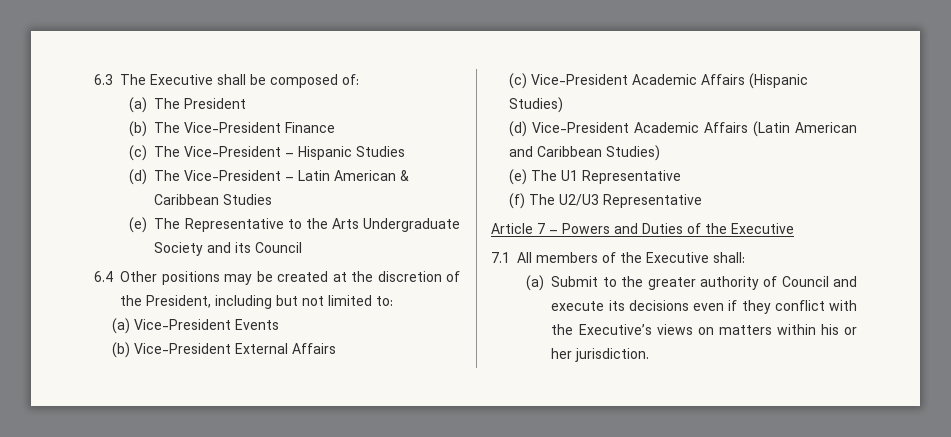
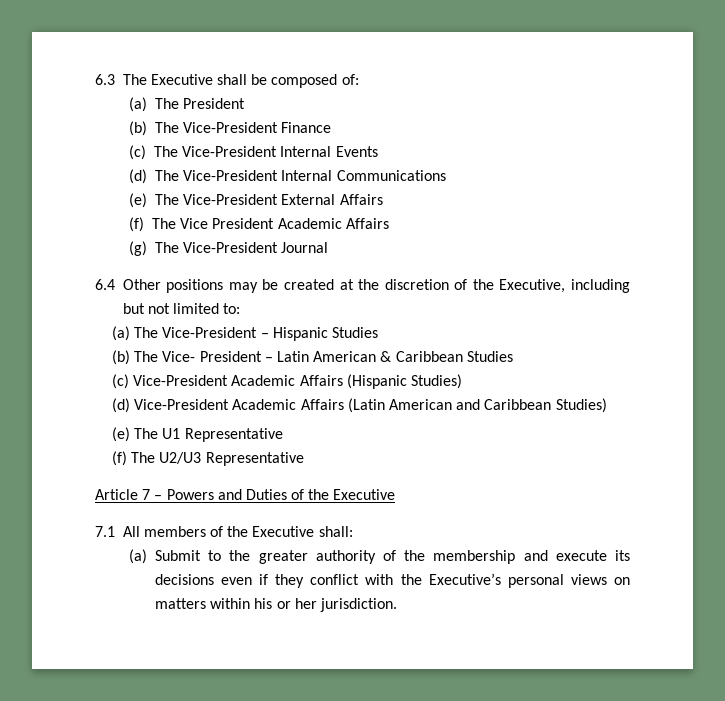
[285,146,406,160] – Hispanic Studies -> [280,146,378,157] Internal Events
[285,170,410,181] [154,194,273,205] [129,217,461,233] [154,242,303,256] – Latin American & Caribbean Studies // (e) The Representative to the Arts Undergraduate Society and its Council -> [281,170,446,181] [129,193,383,208] [129,217,389,232] [129,241,329,256] Internal Communications // (e) The Vice-President External Affairs // (f) The Vice President Academic Affairs // (g) The Vice-President Journal
[146,295,211,308] President, -> [499,279,566,293] Executive,
[133,319,279,330] [111,342,336,358] Vice-President Events // (b) Vice-President External Affairs -> [134,327,379,341] [112,350,513,365] The Vice-President – Hispanic Studies // (b) The Vice- President – Latin American & Caribbean Studies
[781,276,829,287] Council -> [404,550,516,564] the membership
(652, 329) none -> [507,574,564,588] personal

